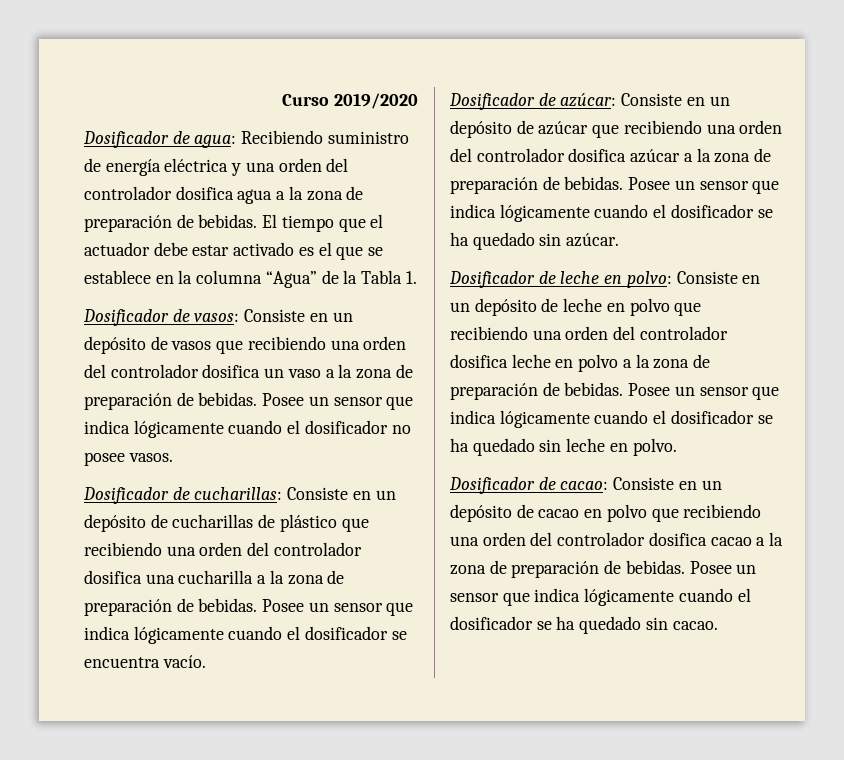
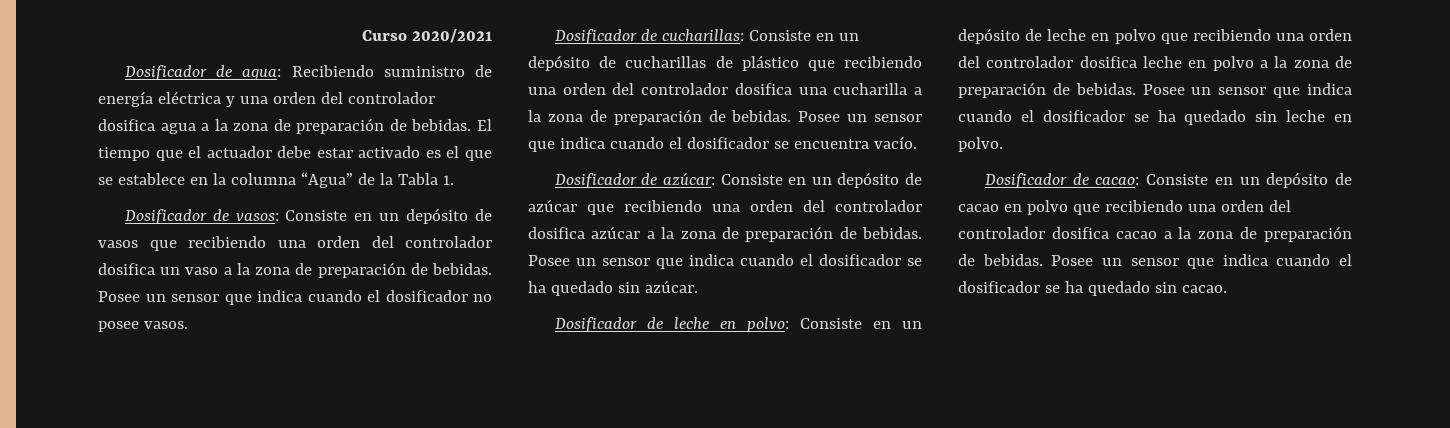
[334,93,418,109] 2019/2020 -> [412,29,492,43] 2020/2021
[133,420,224,438] lógicamente -> (302, 296) none
[133,626,224,644] lógicamente -> (605, 143) none
[499,204,590,222] lógicamente -> (734, 260) none
[499,410,590,428] lógicamente -> (1352, 89) none
[584,588,675,606] lógicamente -> (1268, 260) none

